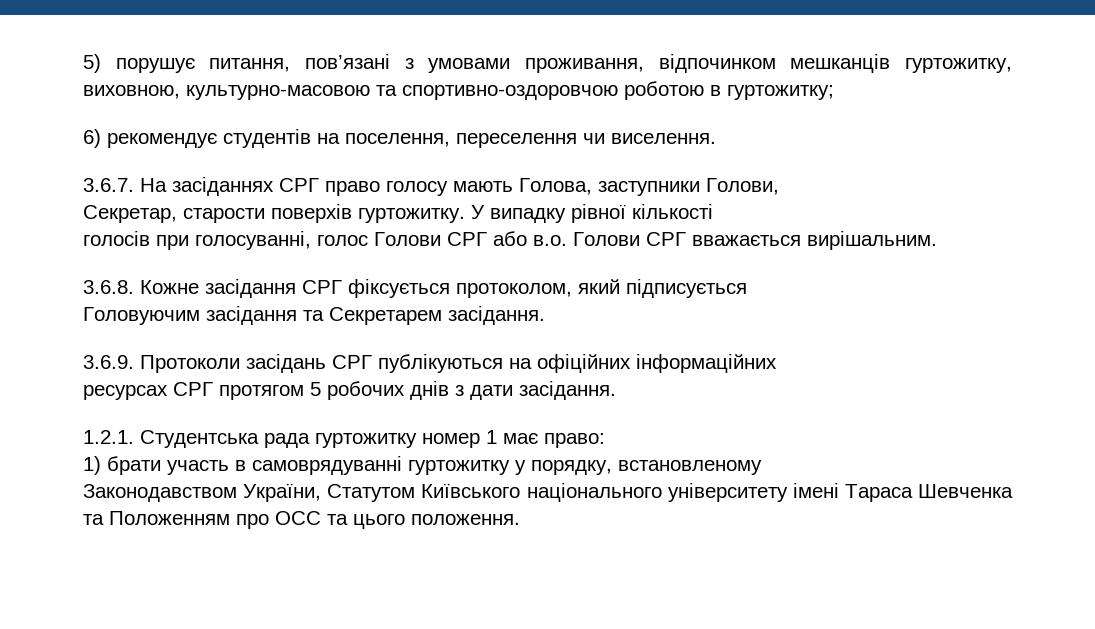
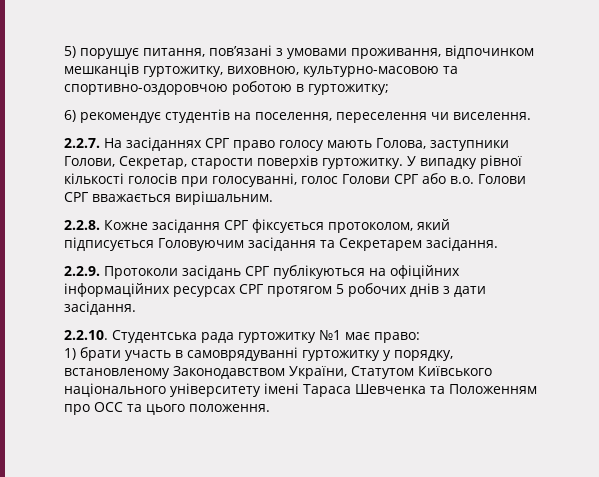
[83,178,134,192] 3.6.7. -> [64,138,100,148] 2.2.7.
(779, 186) // -> (115, 161) none
(713, 211) // -> (124, 178) none
[83,280,134,294] 3.6.8. -> [64,220,100,230] 2.2.8.
(747, 288) // -> (154, 244) none
[83,355,134,369] 3.6.9. -> [64,266,100,276] 2.2.9.
(777, 363) // -> (170, 290) none
[83,430,134,444] 1.2.1. -> [64,330,108,340] 2.2.10.
[422,430,497,448] номер 1 -> [319,330,341,340] №1
(762, 467) // -> (170, 373) none

